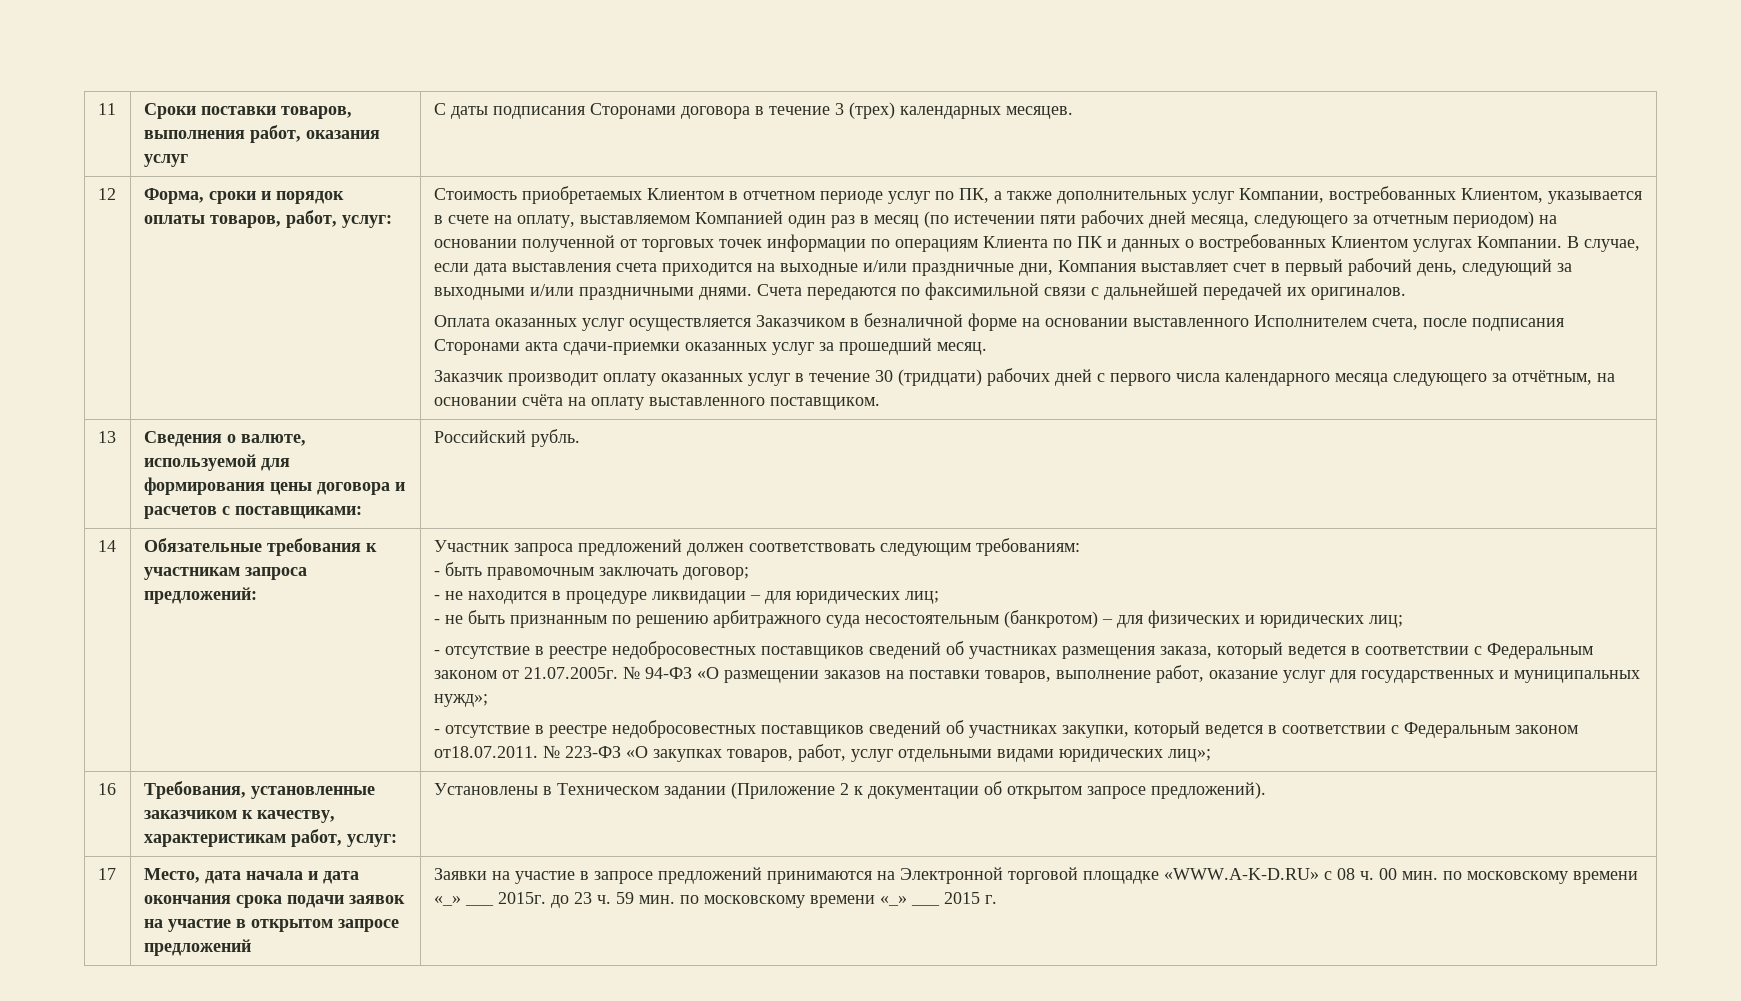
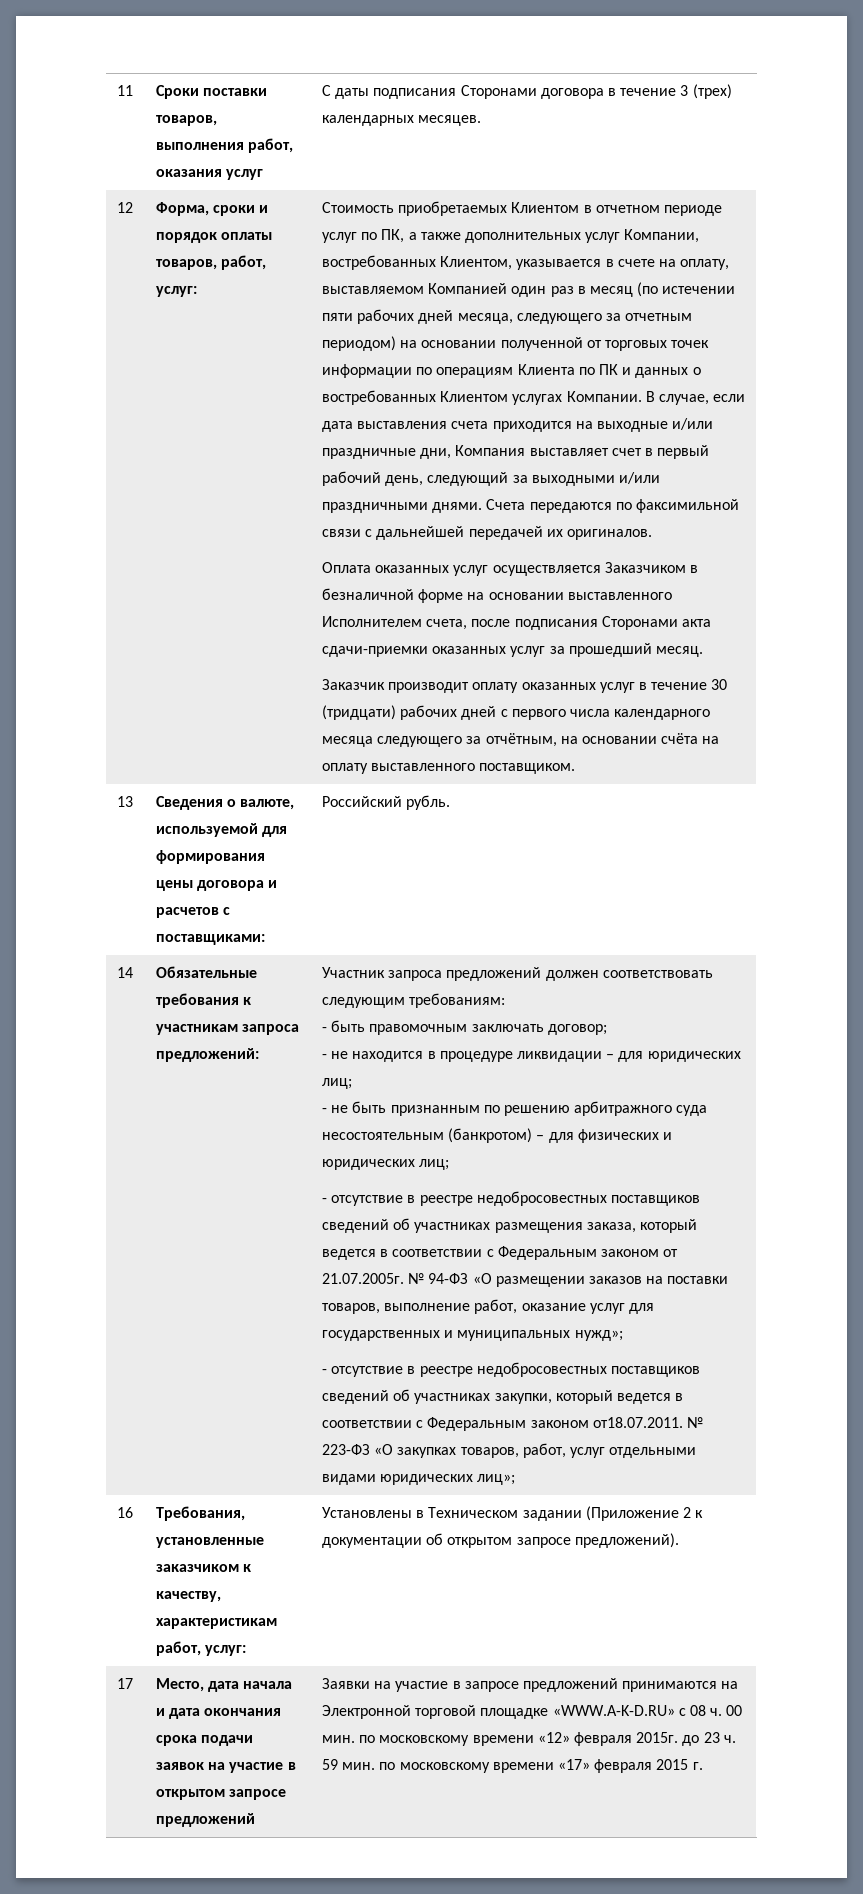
[433,896,494,906] «_» ___ -> [537,1732,632,1746] «12» февраля
[879,896,940,906] «_» ___ -> [557,1759,653,1773] «17» февраля

